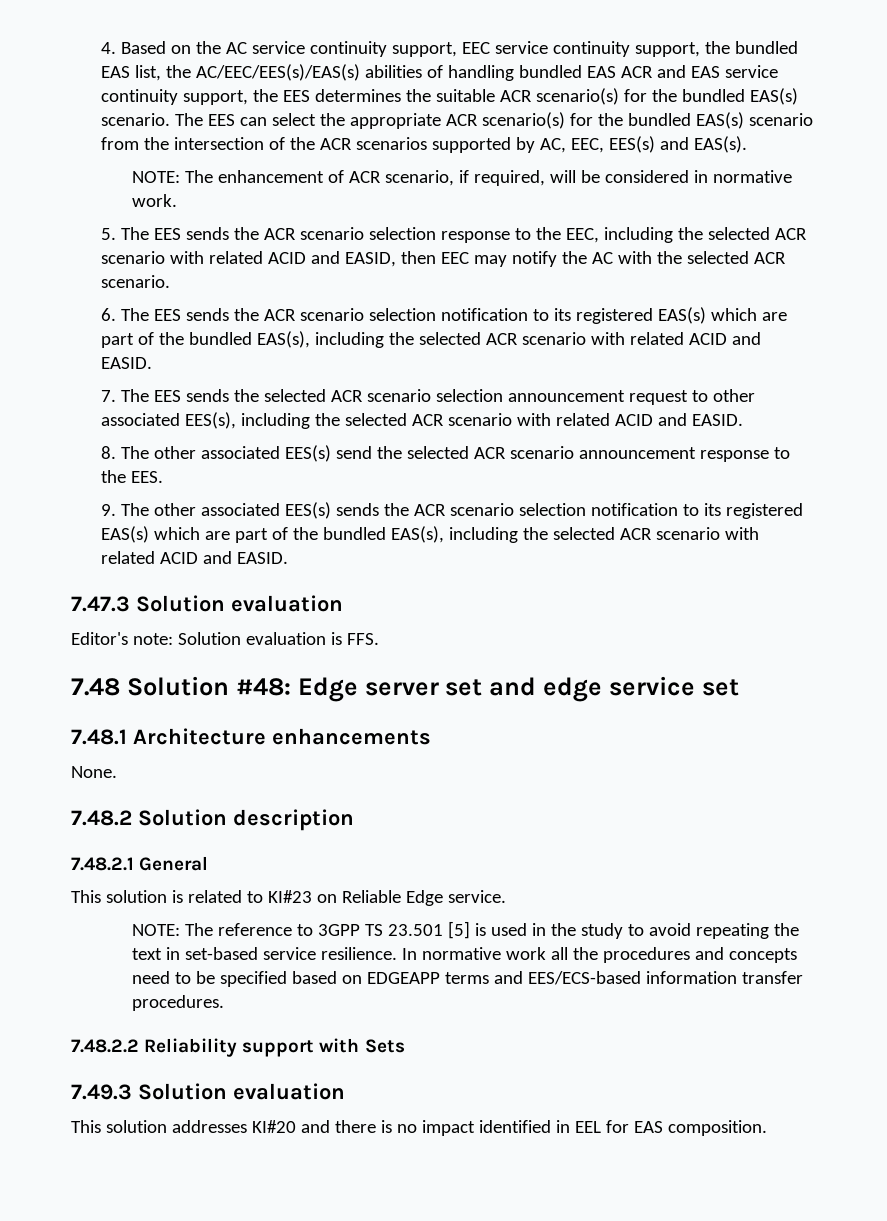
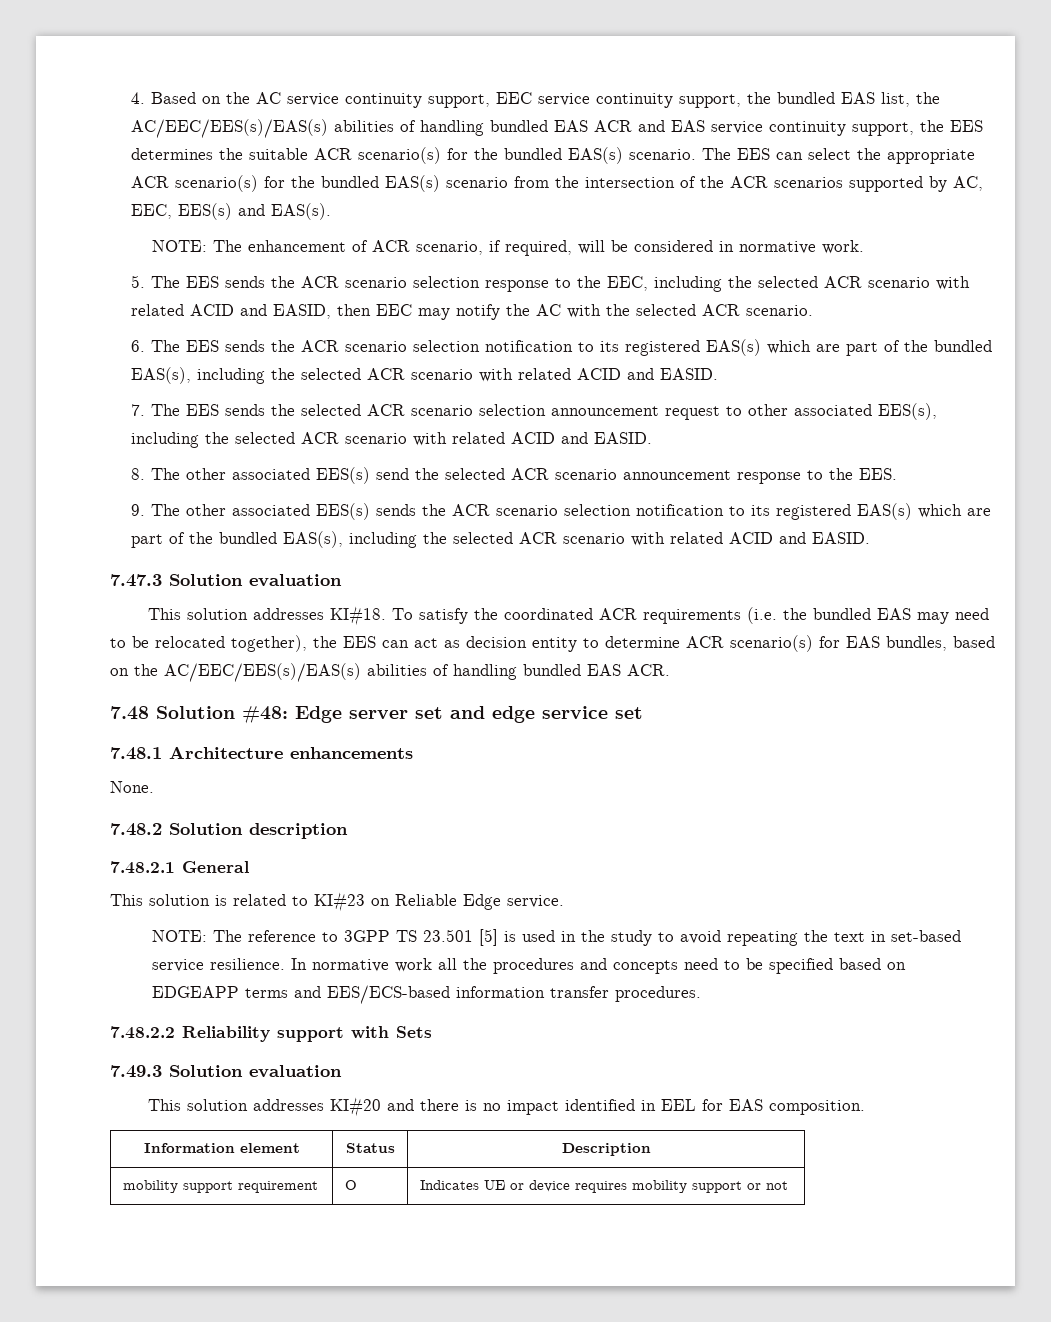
[71,632,379,645] Editor's note: Solution evaluation is FFS. -> [147,606,989,626] [110,635,995,652] [110,663,670,682] This solution addresses KI#18. To satisfy the coordinated ACR requirements (i.e. the bundled EAS may need to be relocated together), the EES can act as decision entity to determine ACR scenario(s) for EAS bundles, based on the AC/EEC/EES(s)/EAS(s) abilities of handling bundled EAS ACR.
(767, 1128) none -> [143,1143,300,1153] [345,1143,395,1153] [561,1143,651,1156] [122,1180,318,1193] [344,1180,357,1190] [419,1180,788,1193] // Information element | Status | Description // mobility support requirement | O | Indicates UE or device requires mobility support or not

